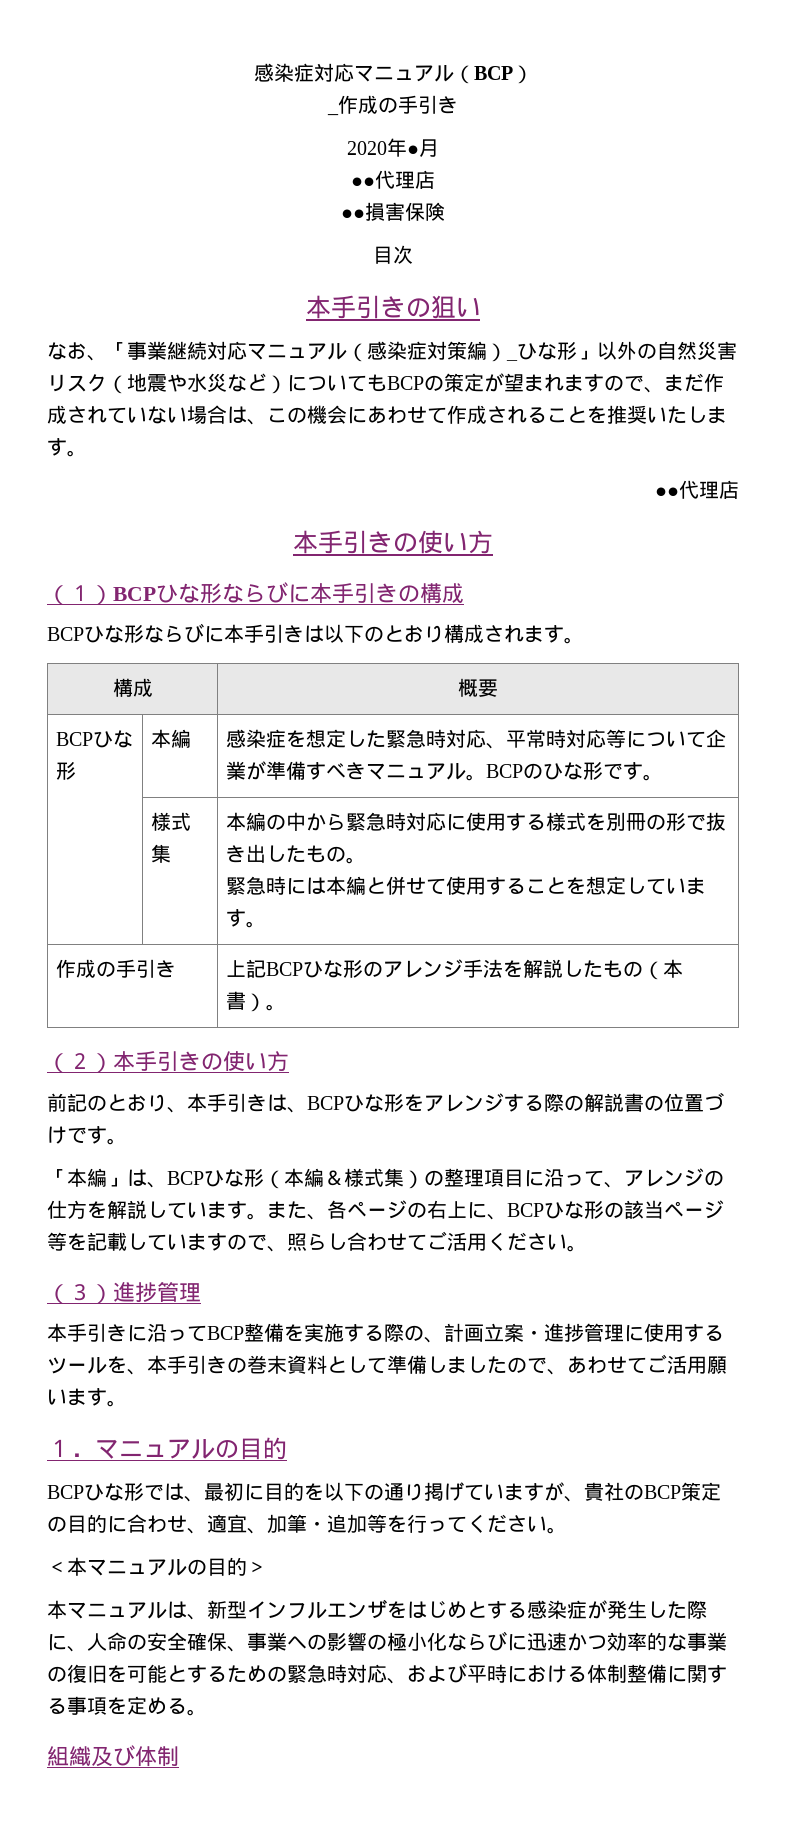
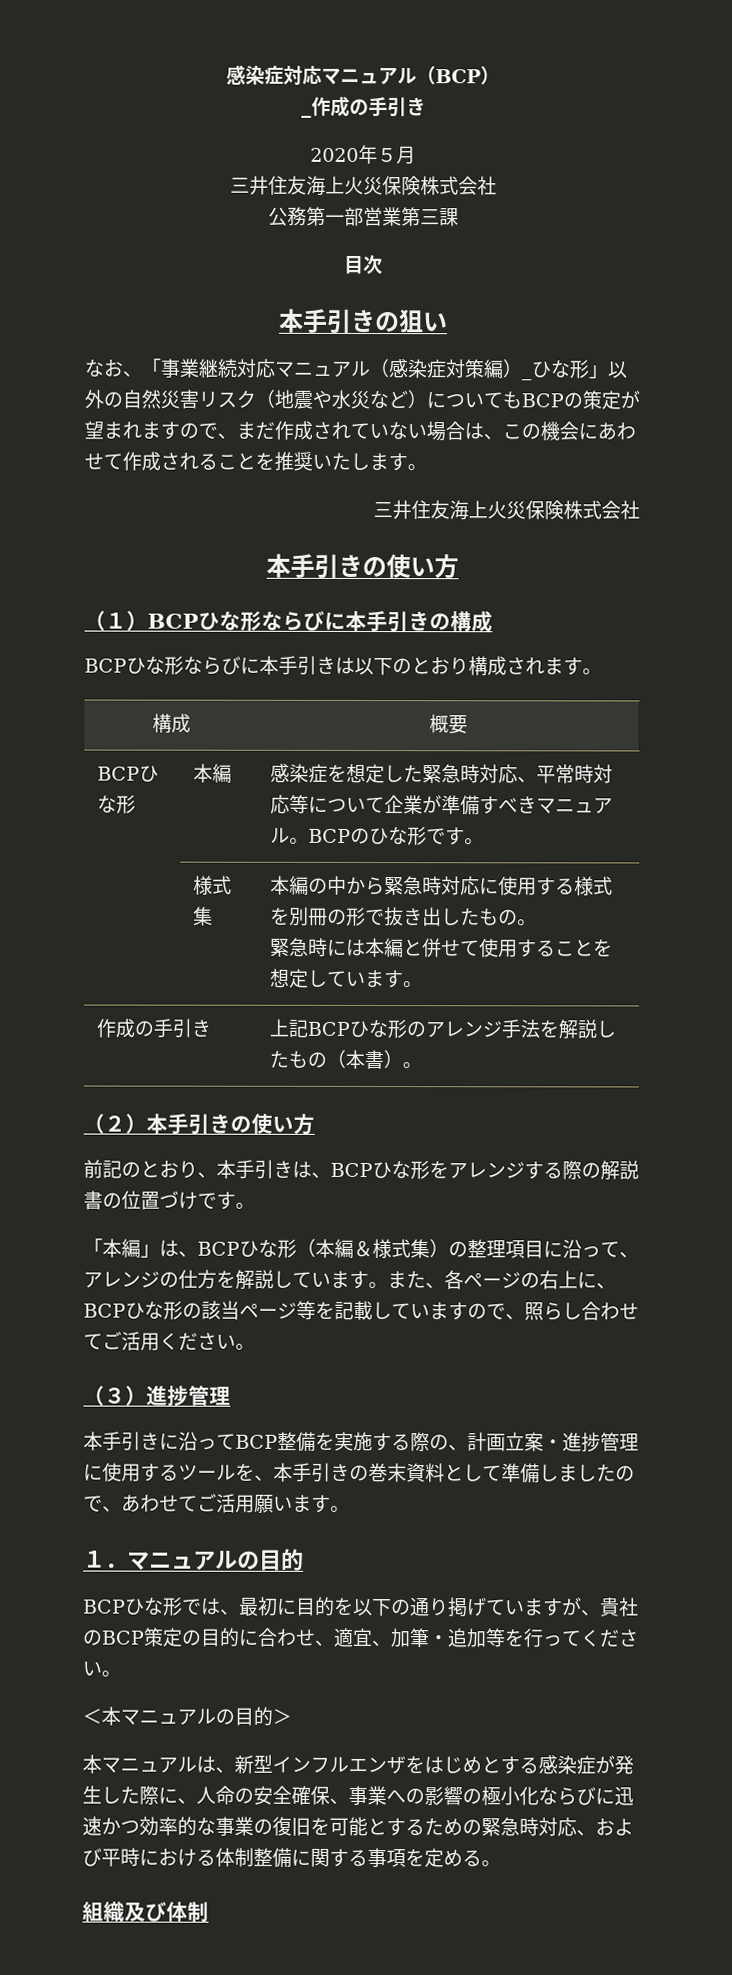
[407,145,419,155] ● -> [377,148,397,163] ５
[351,170,435,189] [341,202,445,221] ●●代理店 // ●●損害保険 -> [229,175,497,196] [267,206,459,227] 三井住友海上火災保険株式会社 // 公務第一部営業第三課
[655,480,739,499] ●●代理店 -> [373,500,640,521] 三井住友海上火災保険株式会社

